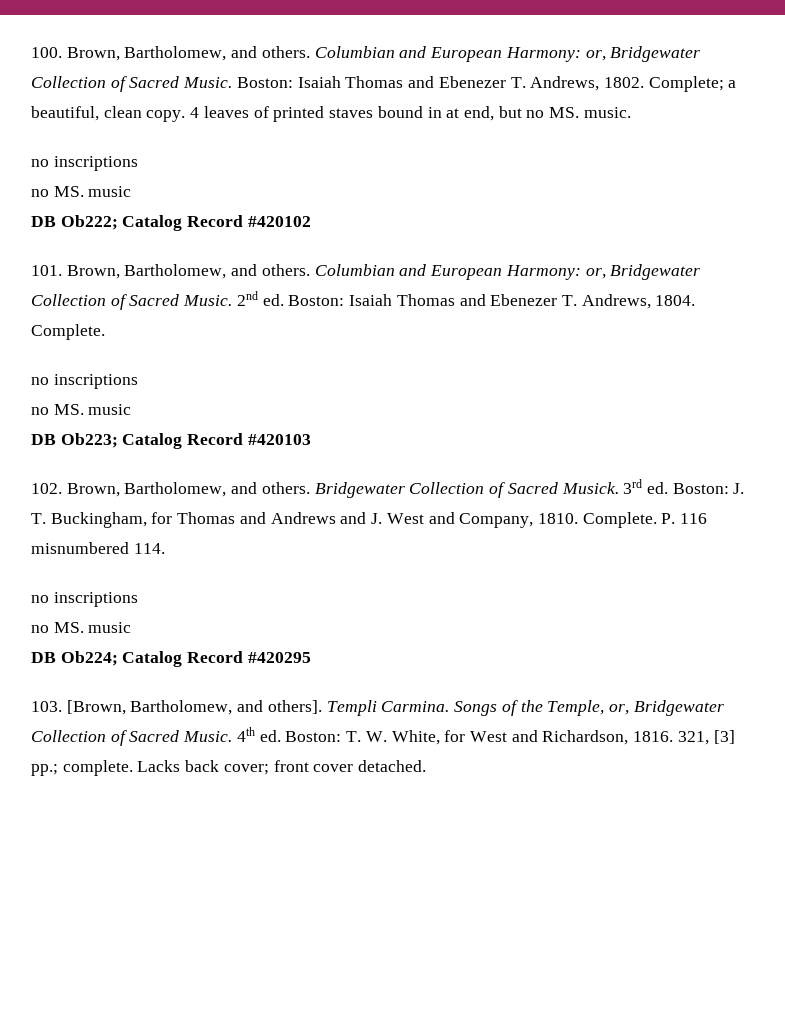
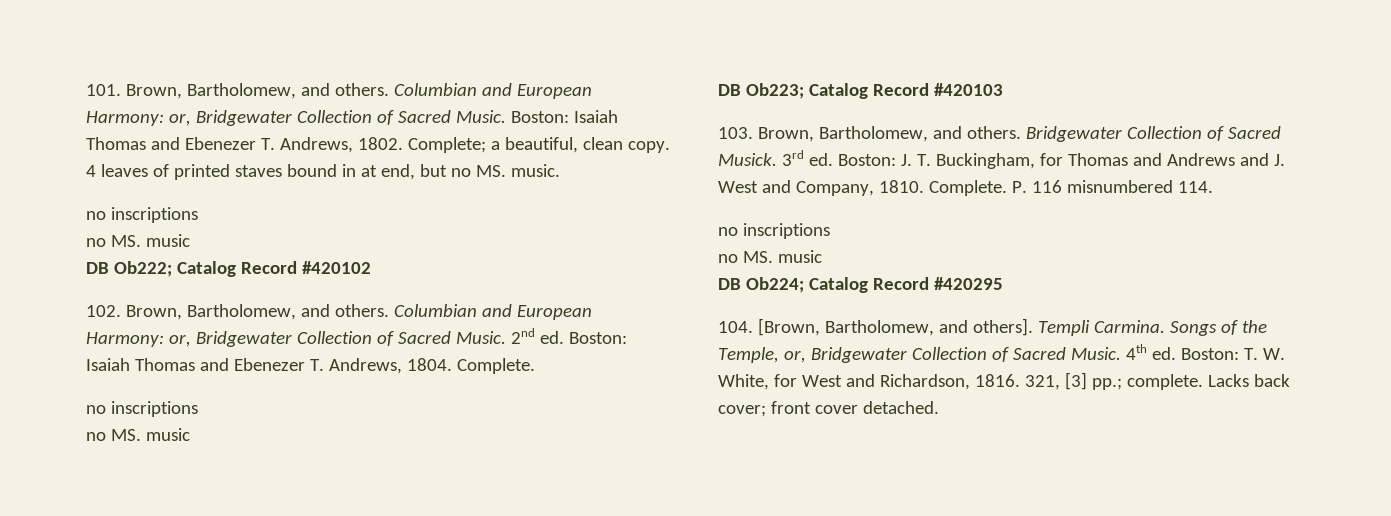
[31,47,62,58] 100. -> [86,84,121,96] 101.
[31,265,62,276] 101. -> [86,305,121,317] 102.
[31,483,62,494] 102. -> [718,127,753,139] 103.
[31,701,62,712] 103. -> [718,321,753,333] 104.

